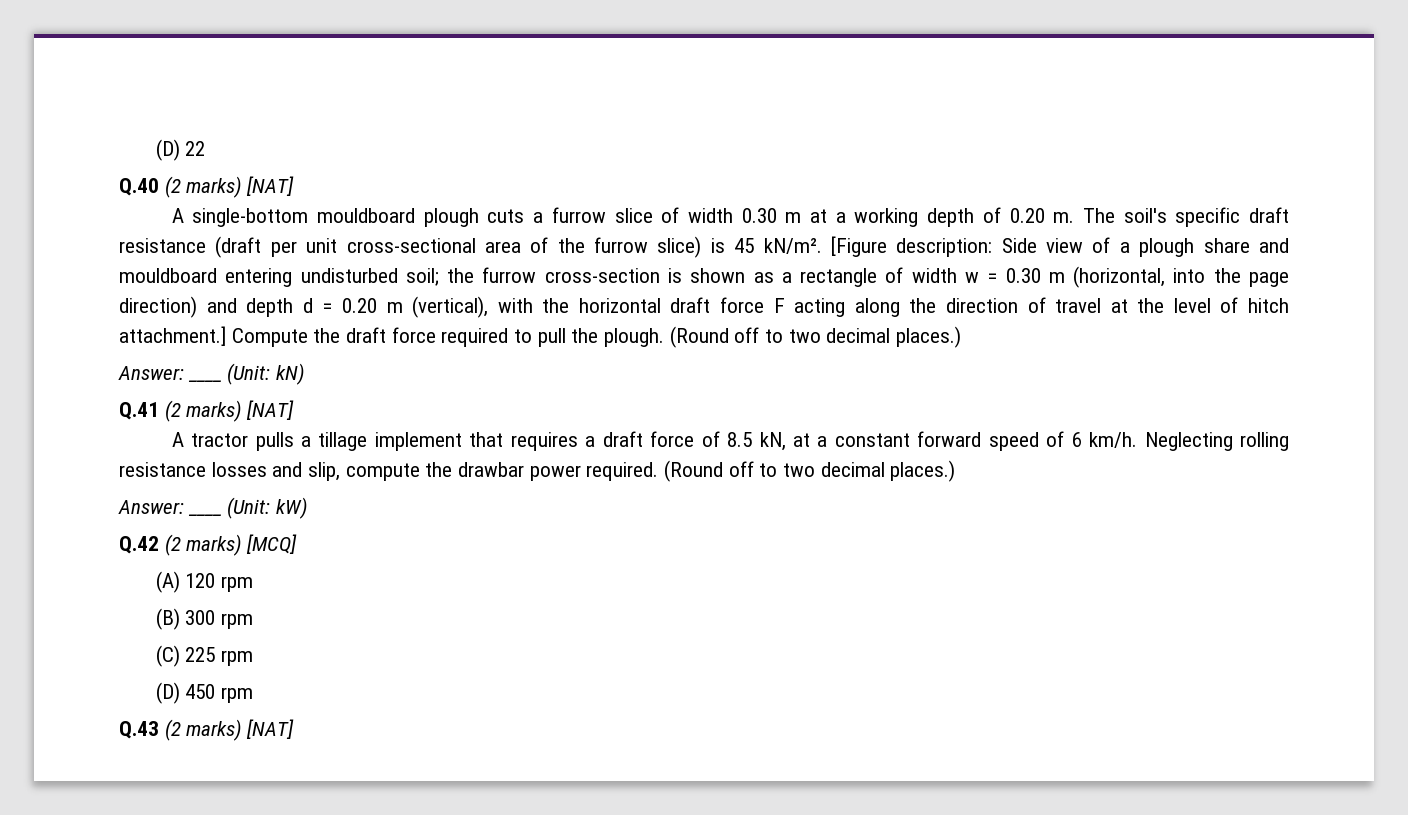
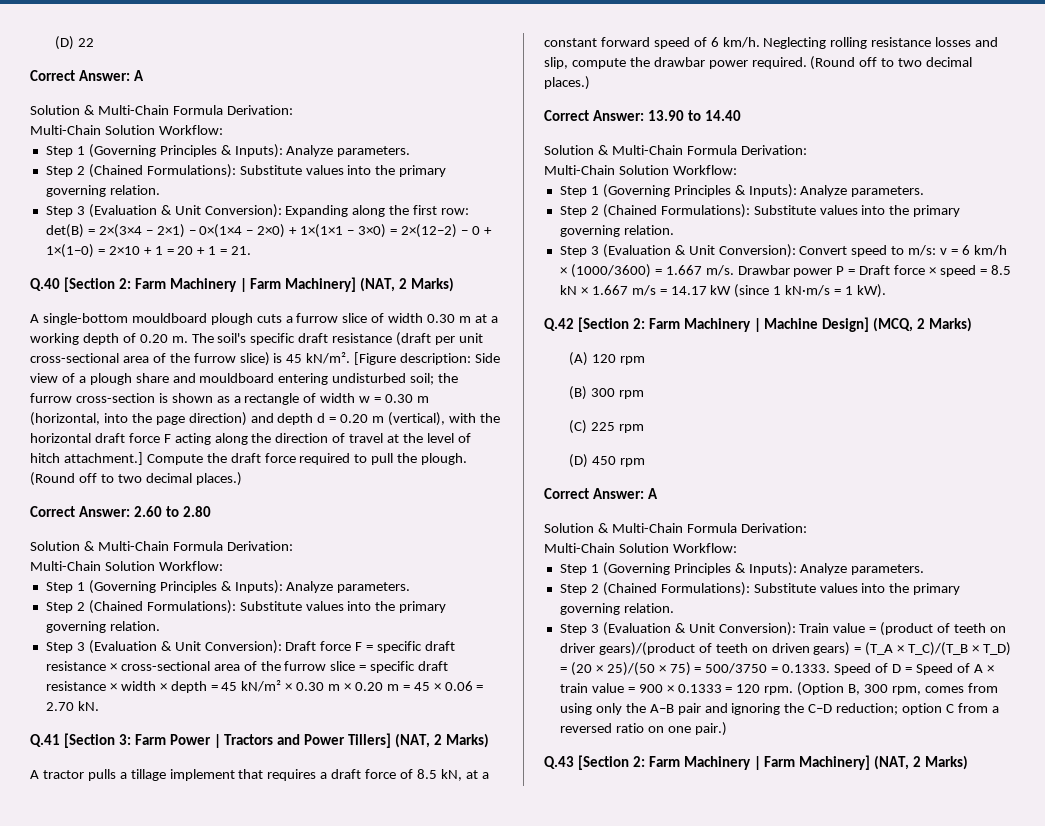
[119,176,295,198] Q.40 (2 marks) [NAT] -> [30,70,144,81] [30,105,293,115] [30,125,223,135] [45,144,411,158] [45,164,447,178] [45,185,160,197] [45,204,470,218] [45,224,492,238] [45,244,252,258] [30,277,455,292] Correct Answer: A // Solution & Multi-Chain Formula Derivation: // Multi-Chain Solution Workflow: // Step 1 (Governing Principles & Inputs): Analyze parameters. // Step 2 (Chained Formulations): Substitute values into the primary governing relation. // Step 3 (Evaluation & Unit Conversion): Expanding along the first row: det(B) = 2×(3×4 − 2×1) − 0×(1×4 − 2×0) + 1×(1×1 − 3×0) = 2×(12−2) − 0 + 1×(1−0) = 2×10 + 1 = 20 + 1 = 21. // Q.40 [Section 2: Farm Machinery | Farm Machinery] (NAT, 2 Marks)
[118,366,184,380] [187,363,305,385] [119,400,295,422] Answer: ____ (Unit: kN) // Q.41 (2 marks) [NAT] -> [30,506,211,517] [30,541,293,551] [30,561,223,571] [45,580,411,594] [45,600,447,614] [45,621,160,633] [45,640,456,654] [45,661,449,673] [45,680,484,693] [45,701,99,711] [30,733,489,748] Correct Answer: 2.60 to 2.80 // Solution & Multi-Chain Formula Derivation: // Multi-Chain Solution Workflow: // Step 1 (Governing Principles & Inputs): Analyze parameters. // Step 2 (Chained Formulations): Substitute values into the primary governing relation. // Step 3 (Evaluation & Unit Conversion): Draft force F = specific draft resistance × cross-sectional area of the furrow slice = specific draft resistance × width × depth = 45 kN/m² × 0.30 m × 0.20 m = 45 × 0.06 = 2.70 kN. // Q.41 [Section 3: Farm Power | Tractors and Power Tillers] (NAT, 2 Marks)
[118,500,184,514] [187,497,308,519] [119,534,298,556] Answer: ____ (Unit: kW) // Q.42 (2 marks) [MCQ] -> [544,110,741,121] [544,145,807,155] [544,165,737,175] [559,184,925,198] [559,204,961,218] [559,225,674,237] [559,244,1007,258] [559,264,1011,278] [559,284,886,298] [544,317,973,332] Correct Answer: 13.90 to 14.40 // Solution & Multi-Chain Formula Derivation: // Multi-Chain Solution Workflow: // Step 1 (Governing Principles & Inputs): Analyze parameters. // Step 2 (Chained Formulations): Substitute values into the primary governing relation. // Step 3 (Evaluation & Unit Conversion): Convert speed to m/s: v = 6 km/h × (1000/3600) = 1.667 m/s. Drawbar power P = Draft force × speed = 8.5 kN × 1.667 m/s = 14.17 kW (since 1 kN·m/s = 1 kW). // Q.42 [Section 2: Farm Machinery | Machine Design] (MCQ, 2 Marks)
[119,719,295,741] Q.43 (2 marks) [NAT] -> [544,488,658,499] [544,523,807,533] [544,543,737,553] [559,562,925,576] [559,582,961,596] [559,603,674,615] [559,622,1006,636] [559,642,1011,656] [559,662,994,676] [559,682,998,696] [559,703,999,715] [559,722,727,736] [544,755,969,770] Correct Answer: A // Solution & Multi-Chain Formula Derivation: // Multi-Chain Solution Workflow: // Step 1 (Governing Principles & Inputs): Analyze parameters. // Step 2 (Chained Formulations): Substitute values into the primary governing relation. // Step 3 (Evaluation & Unit Conversion): Train value = (product of teeth on driver gears)/(product of teeth on driven gears) = (T_A × T_C)/(T_B × T_D) = (20 × 25)/(50 × 75) = 500/3750 = 0.1333. Speed of D = Speed of A × train value = 900 × 0.1333 = 120 rpm. (Option B, 300 rpm, comes from using only the A–B pair and ignoring the C–D reduction; option C from a reversed ratio on one pair.) // Q.43 [Section 2: Farm Machinery | Farm Machinery] (NAT, 2 Marks)

